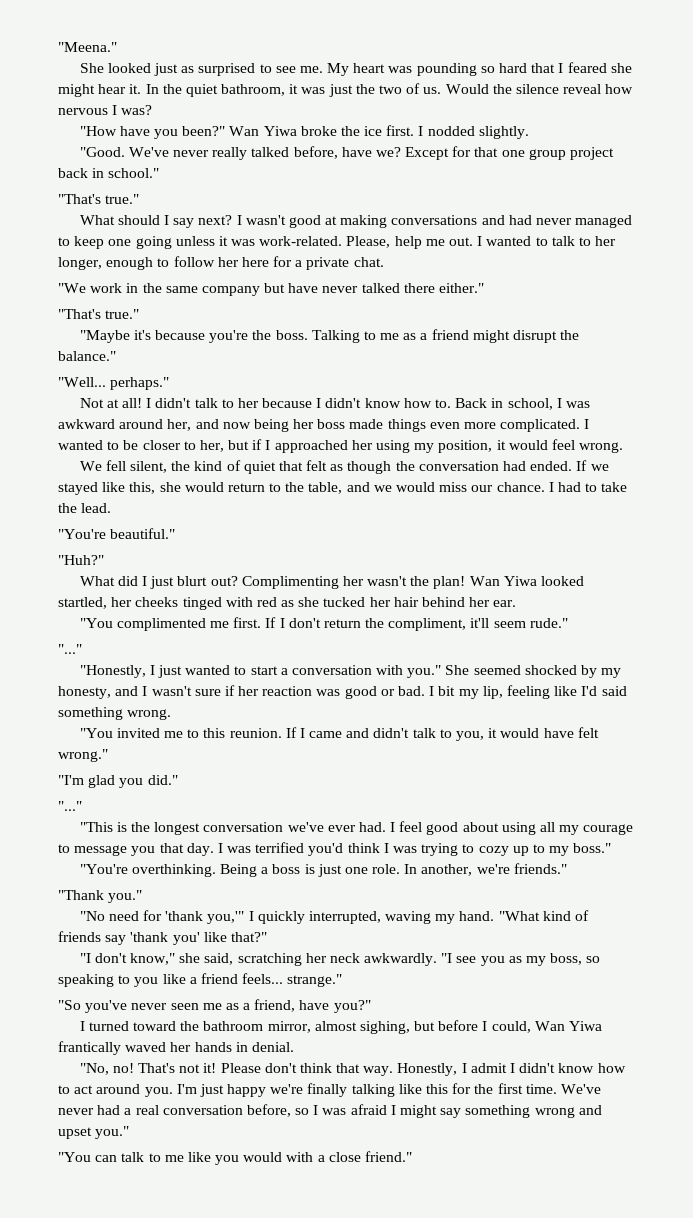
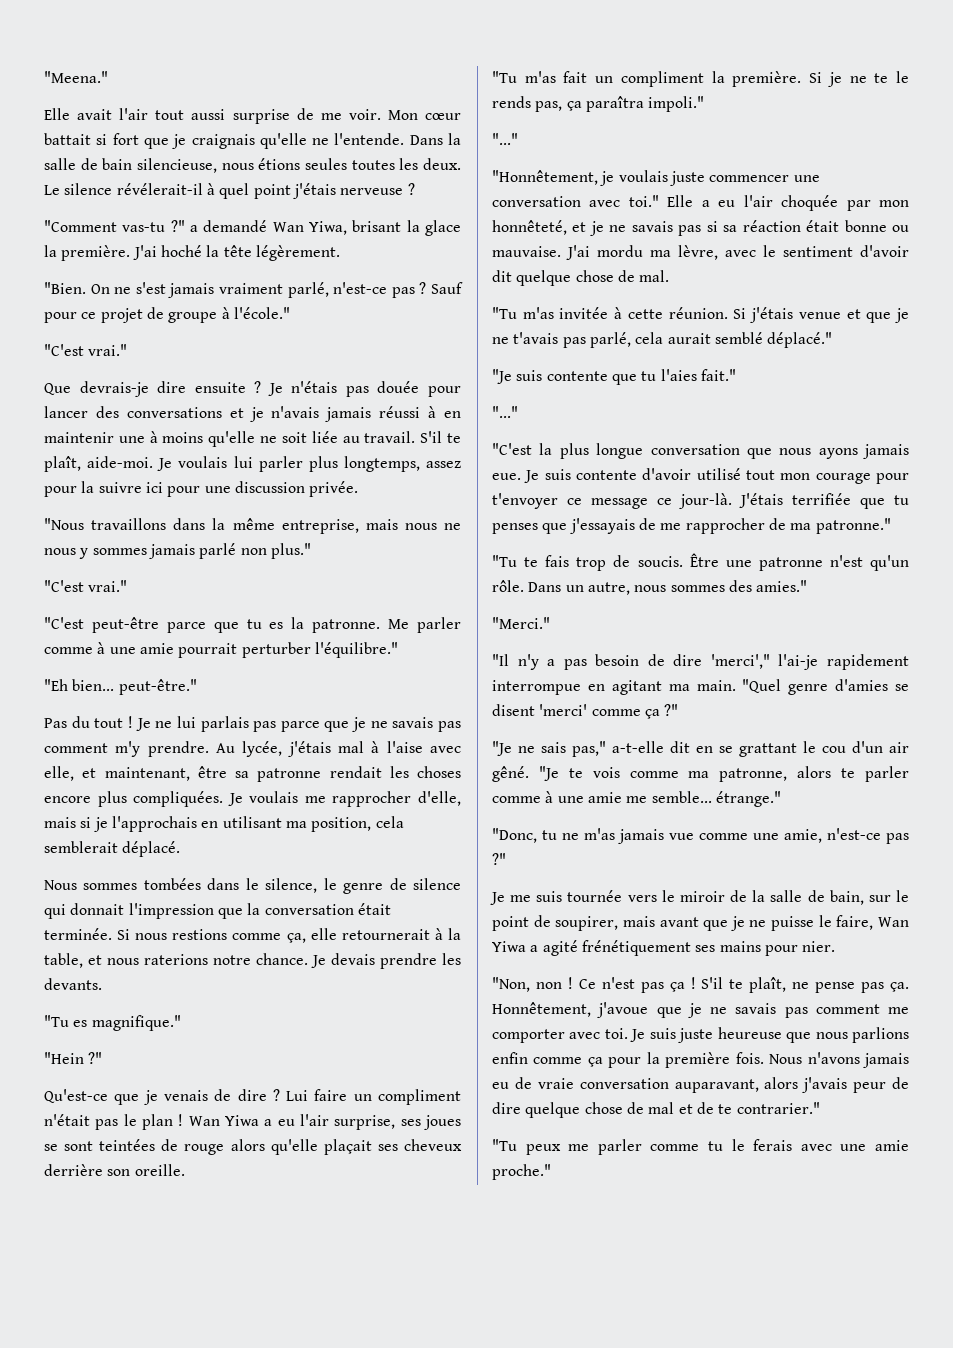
[79,62,632,76] [58,83,634,97] [58,105,153,115] [79,125,529,139] [79,146,614,160] [58,168,160,178] [58,194,140,204] [79,215,633,228] [58,236,617,249] [58,256,384,270] [58,283,485,296] [58,309,140,319] [79,329,580,343] [58,351,116,361] [58,377,170,390] [79,398,590,410] [58,419,590,432] [58,439,624,453] [79,460,609,474] [58,482,628,495] [58,503,112,513] [58,528,176,539] [58,555,104,565] [79,576,584,589] [58,597,517,610] [79,617,568,631] [58,644,82,654] [79,665,622,678] [58,685,627,699] [58,707,172,720] [79,727,599,741] [58,749,108,762] [58,775,178,788] [58,801,82,811] [79,821,634,835] [58,842,612,856] [79,863,567,877] [58,890,143,903] [79,910,589,924] [58,931,267,945] [79,953,601,966] [58,973,343,987] [58,999,371,1013] [79,1020,602,1034] [58,1041,294,1055] [79,1063,626,1076] [58,1083,601,1097] [58,1104,602,1118] [58,1126,130,1139] [58,1151,413,1165] She looked just as surprised to see me. My heart was pounding so hard that I feared she might hear it. In the quiet bathroom, it was just the two of us. Would the silence reveal how nervous I was? // "How have you been?" Wan Yiwa broke the ice first. I nodded slightly. // "Good. We've never really talked before, have we? Except for that one group project back in school." // "That's true." // What should I say next? I wasn't good at making conversations and had never managed to keep one going unless it was work-related. Please, help me out. I wanted to talk to her longer, enough to follow her here for a private chat. // "We work in the same company but have never talked there either." // "That's true." // "Maybe it's because you're the boss. Talking to me as a friend might disrupt the balance." // "Well... perhaps." // Not at all! I didn't talk to her because I didn't know how to. Back in school, I was awkward around her, and now being her boss made things even more complicated. I wanted to be closer to her, but if I approached her using my position, it would feel wrong. // We fell silent, the kind of quiet that felt as though the conversation had ended. If we stayed like this, she would return to the table, and we would miss our chance. I had to take the lead. // "You're beautiful." // "Huh?" // What did I just blurt out? Complimenting her wasn't the plan! Wan Yiwa looked startled, her cheeks tinged with red as she tucked her hair behind her ear. // "You complimented me first. If I don't return the compliment, it'll seem rude." // "..." // "Honestly, I just wanted to start a conversation with you." She seemed shocked by my honesty, and I wasn't sure if her reaction was good or bad. I bit my lip, feeling like I'd said something wrong. // "You invited me to this reunion. If I came and didn't talk to you, it would have felt wrong." // "I'm glad you did." // "..." // "This is the longest conversation we've ever had. I feel good about using all my courage to message you that day. I was terrified you'd think I was trying to cozy up to my boss." // "You're overthinking. Being a boss is just one role. In another, we're friends." // "Thank you." // "No need for 'thank you,'" I quickly interrupted, waving my hand. "What kind of friends say 'thank you' like that?" // "I don't know," she said, scratching her neck awkwardly. "I see you as my boss, so speaking to you like a friend feels... strange." // "So you've never seen me as a friend, have you?" // I turned toward the bathroom mirror, almost sighing, but before I could, Wan Yiwa frantically waved her hands in denial. // "No, no! That's not it! Please don't think that way. Honestly, I admit I didn't know how to act around you. I'm just happy we're finally talking like this for the first time. We've never had a real conversation before, so I was afraid I might say something wrong and upset you." // "You can talk to me like you would with a close friend." -> [44,108,462,124] [44,133,462,149] [44,158,462,173] [44,183,415,199] [44,220,461,236] [44,245,340,261] [44,282,464,298] [44,307,290,323] [44,344,128,356] [44,381,461,397] [44,406,462,422] [44,431,461,447] [44,456,461,472] [44,481,359,497] [44,518,461,534] [44,543,311,559] [44,580,128,592] [44,617,462,633] [44,642,398,658] [44,679,197,695] [44,716,462,732] [44,741,461,757] [44,766,461,782] [44,791,461,807] [44,816,404,832] [44,841,181,857] [44,878,462,894] [44,903,391,919] [44,928,461,943] [44,953,461,969] [44,978,102,990] [44,1015,181,1031] [44,1052,103,1064] [44,1089,462,1105] [44,1114,461,1130] [44,1139,462,1155] [44,1164,185,1176] [492,71,910,87] [492,96,705,112] [492,133,518,145] [492,170,820,186] [492,195,910,211] [492,220,909,236] [492,245,909,260] [492,270,670,286] [492,307,909,323] [492,332,833,348] [492,369,736,385] [492,406,518,418] [492,443,909,459] [492,468,909,484] [492,493,909,509] [492,518,891,534] [492,553,909,571] [492,580,808,595] [492,617,550,629] [492,654,909,670] [492,679,909,695] [492,704,679,719] [492,741,909,757] [492,766,909,782] [492,791,781,807] [492,828,909,844] [492,853,506,865] [490,890,909,905] [492,915,909,931] [492,940,836,956] [492,977,909,993] [492,1002,909,1018] [492,1027,910,1043] [492,1052,909,1068] [492,1077,909,1093] [492,1102,820,1118] [492,1139,909,1155] [492,1164,551,1180] Elle avait l'air tout aussi surprise de me voir. Mon cœur battait si fort que je craignais qu'elle ne l'entende. Dans la salle de bain silencieuse, nous étions seules toutes les deux. Le silence révélerait-il à quel point j'étais nerveuse ? // "Comment vas-tu ?" a demandé Wan Yiwa, brisant la glace la première. J'ai hoché la tête légèrement. // "Bien. On ne s'est jamais vraiment parlé, n'est-ce pas ? Sauf pour ce projet de groupe à l'école." // "C'est vrai." // Que devrais-je dire ensuite ? Je n'étais pas douée pour lancer des conversations et je n'avais jamais réussi à en maintenir une à moins qu'elle ne soit liée au travail. S'il te plaît, aide-moi. Je voulais lui parler plus longtemps, assez pour la suivre ici pour une discussion privée. // "Nous travaillons dans la même entreprise, mais nous ne nous y sommes jamais parlé non plus." // "C'est vrai." // "C'est peut-être parce que tu es la patronne. Me parler comme à une amie pourrait perturber l'équilibre." // "Eh bien... peut-être." // Pas du tout ! Je ne lui parlais pas parce que je ne savais pas comment m'y prendre. Au lycée, j'étais mal à l'aise avec elle, et maintenant, être sa patronne rendait les choses encore plus compliquées. Je voulais me rapprocher d'elle, mais si je l'approchais en utilisant ma position, cela semblerait déplacé. // Nous sommes tombées dans le silence, le genre de silence qui donnait l'impression que la conversation était terminée. Si nous restions comme ça, elle retournerait à la table, et nous raterions notre chance. Je devais prendre les devants. // "Tu es magnifique." // "Hein ?" // Qu'est-ce que je venais de dire ? Lui faire un compliment n'était pas le plan ! Wan Yiwa a eu l'air surprise, ses joues se sont teintées de rouge alors qu'elle plaçait ses cheveux derrière son oreille. // "Tu m'as fait un compliment la première. Si je ne te le rends pas, ça paraîtra impoli." // "..." // "Honnêtement, je voulais juste commencer une conversation avec toi." Elle a eu l'air choquée par mon honnêteté, et je ne savais pas si sa réaction était bonne ou mauvaise. J'ai mordu ma lèvre, avec le sentiment d'avoir dit quelque chose de mal. // "Tu m'as invitée à cette réunion. Si j'étais venue et que je ne t'avais pas parlé, cela aurait semblé déplacé." // "Je suis contente que tu l'aies fait." // "..." // "C'est la plus longue conversation que nous ayons jamais eue. Je suis contente d'avoir utilisé tout mon courage pour t'envoyer ce message ce jour-là. J'étais terrifiée que tu penses que j'essayais de me rapprocher de ma patronne." // "Tu te fais trop de soucis. Être une patronne n'est qu'un rôle. Dans un autre, nous sommes des amies." // "Merci." // "Il n'y a pas besoin de dire 'merci'," l'ai-je rapidement interrompue en agitant ma main. "Quel genre d'amies se disent 'merci' comme ça ?" // "Je ne sais pas," a-t-elle dit en se grattant le cou d'un air gêné. "Je te vois comme ma patronne, alors te parler comme à une amie me semble... étrange." // "Donc, tu ne m'as jamais vue comme une amie, n'est-ce pas ?" // Je me suis tournée vers le miroir de la salle de bain, sur le point de soupirer, mais avant que je ne puisse le faire, Wan Yiwa a agité frénétiquement ses mains pour nier. // "Non, non ! Ce n'est pas ça ! S'il te plaît, ne pense pas ça. Honnêtement, j'avoue que je ne savais pas comment me comporter avec toi. Je suis juste heureuse que nous parlions enfin comme ça pour la première fois. Nous n'avons jamais eu de vraie conversation auparavant, alors j'avais peur de dire quelque chose de mal et de te contrarier." // "Tu peux me parler comme tu le ferais avec une amie proche."

